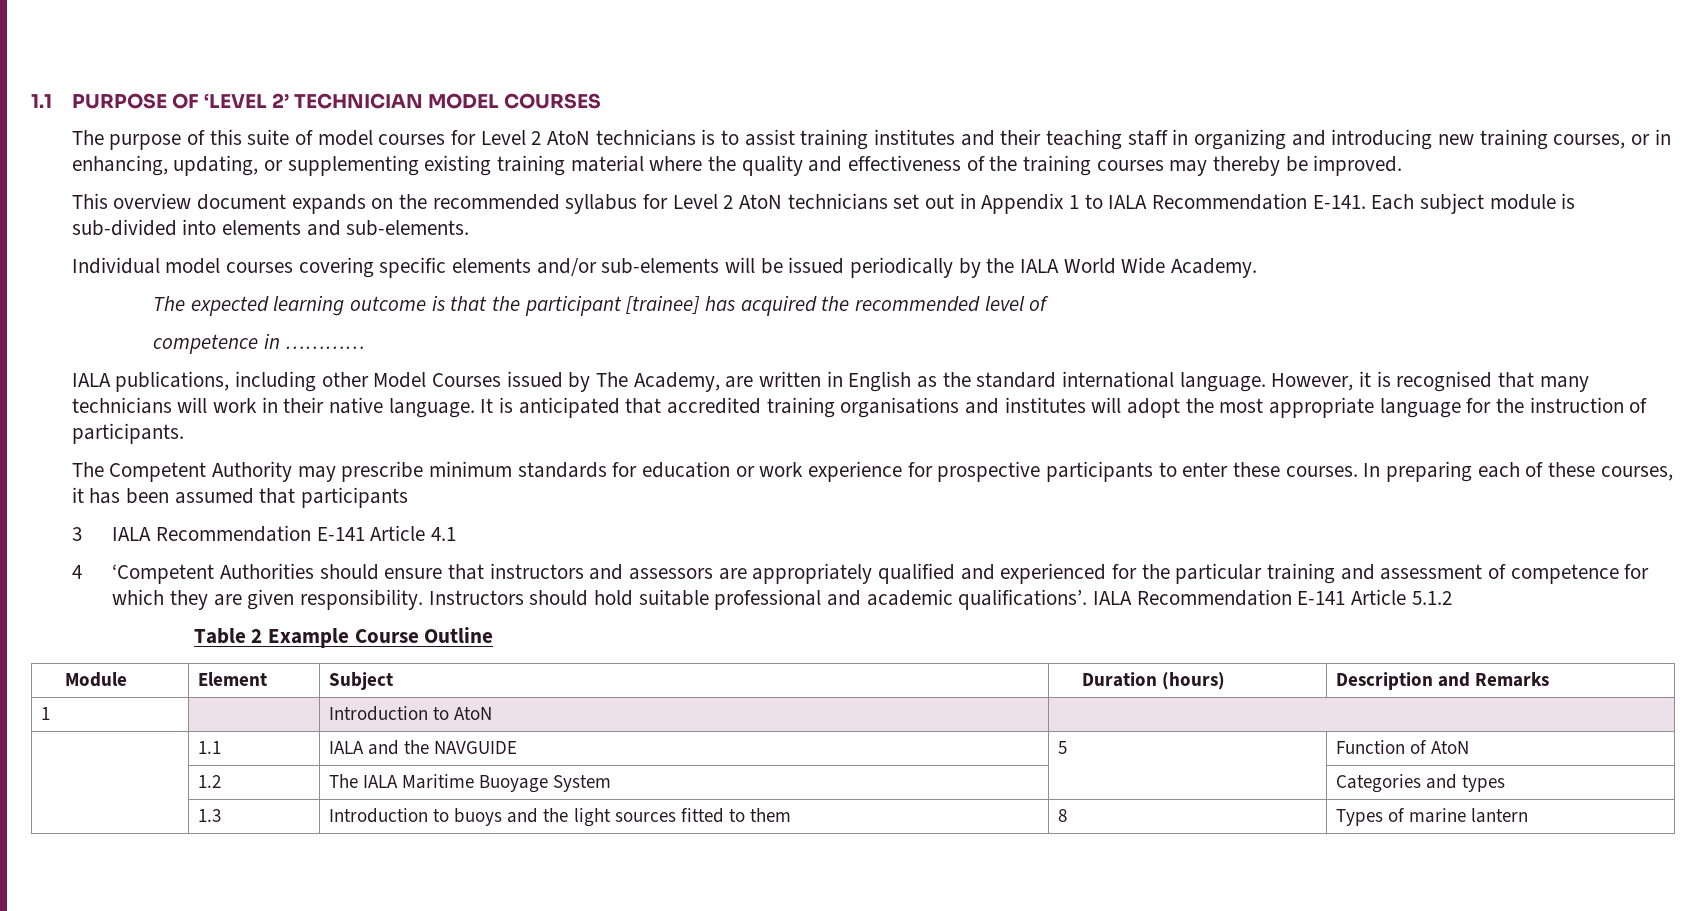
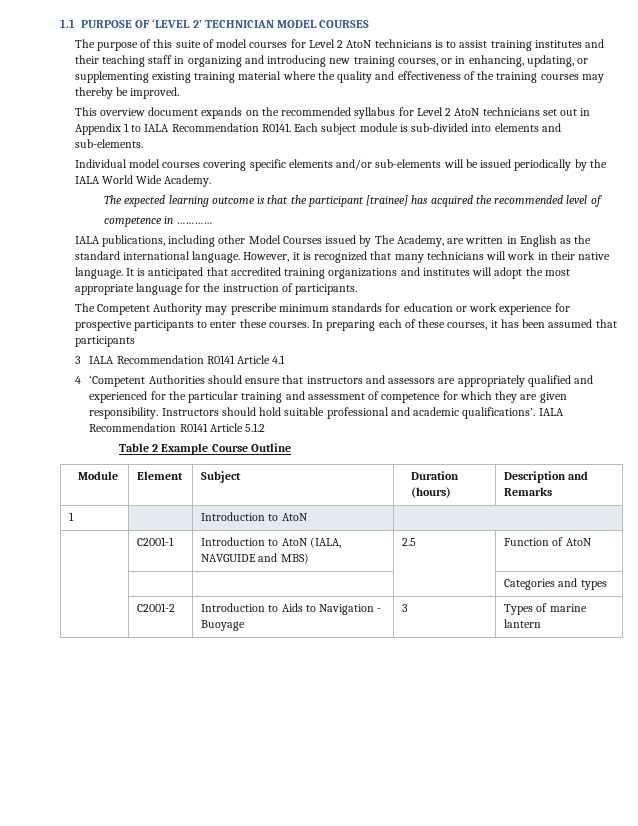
[1312,195,1366,209] E-141. -> [261,123,291,132] R0141.
[1396,371,1493,392] recognised -> [314,251,368,263] recognized
[840,397,960,418] organisations -> [328,268,398,279] organizations
[316,527,365,541] E-141 -> [206,355,235,364] R0141
[1297,591,1346,605] E-141 -> [179,423,208,432] R0141
[197,741,221,754] [328,740,518,755] [1057,741,1067,754] [1335,740,1470,754] [197,775,221,788] [328,774,612,793] 1.1 | IALA and the NAVGUIDE | 5 | Function of AtoN // | 1.2 | The IALA Maritime Buoyage System -> [137,537,175,546] [201,537,341,548] [201,553,309,564] [402,538,417,546] [504,537,592,546] C2001-1 | Introduction to AtoN (IALA, NAVGUIDE and MBS) | 2.5 | Function of AtoN // | |
[197,809,221,822] [328,808,792,827] [1057,809,1067,822] 1.3 | Introduction to buoys and the light sources fitted to them | 8 -> [137,603,176,612] [201,603,382,615] [201,620,246,631] [402,604,409,612] C2001-2 | Introduction to Aids to Navigation - Buoyage | 3

